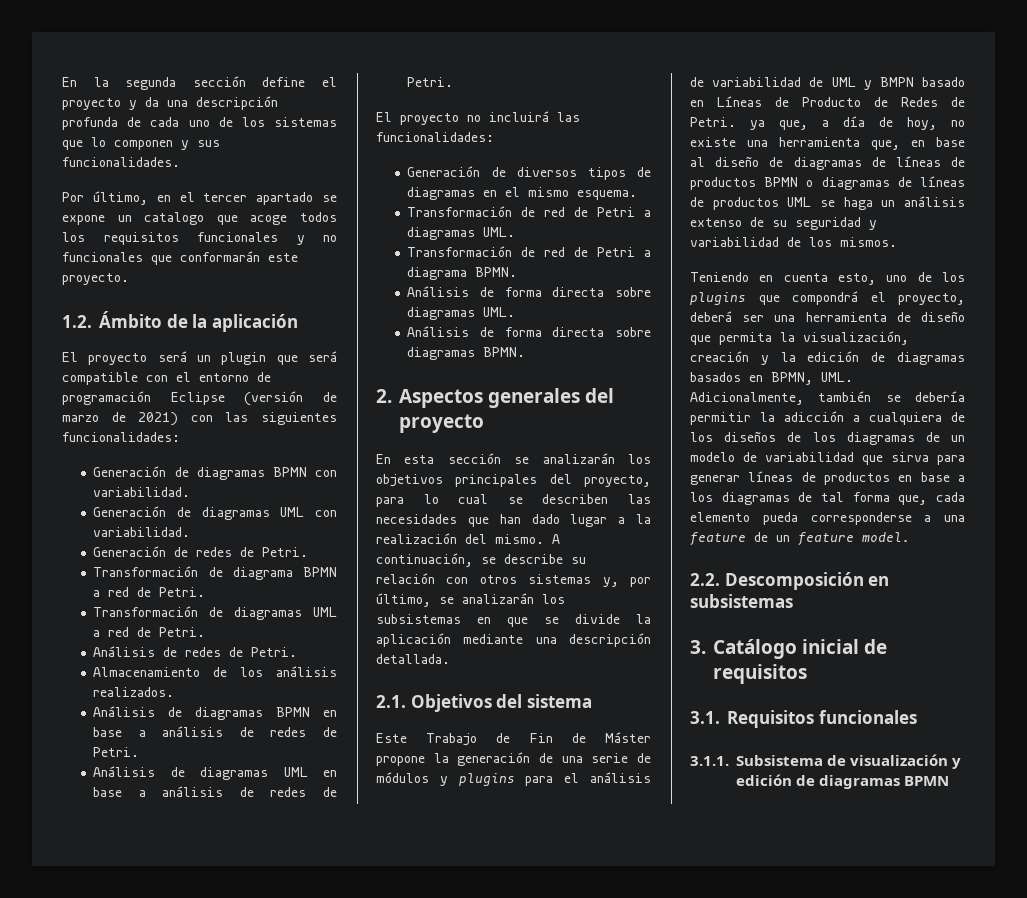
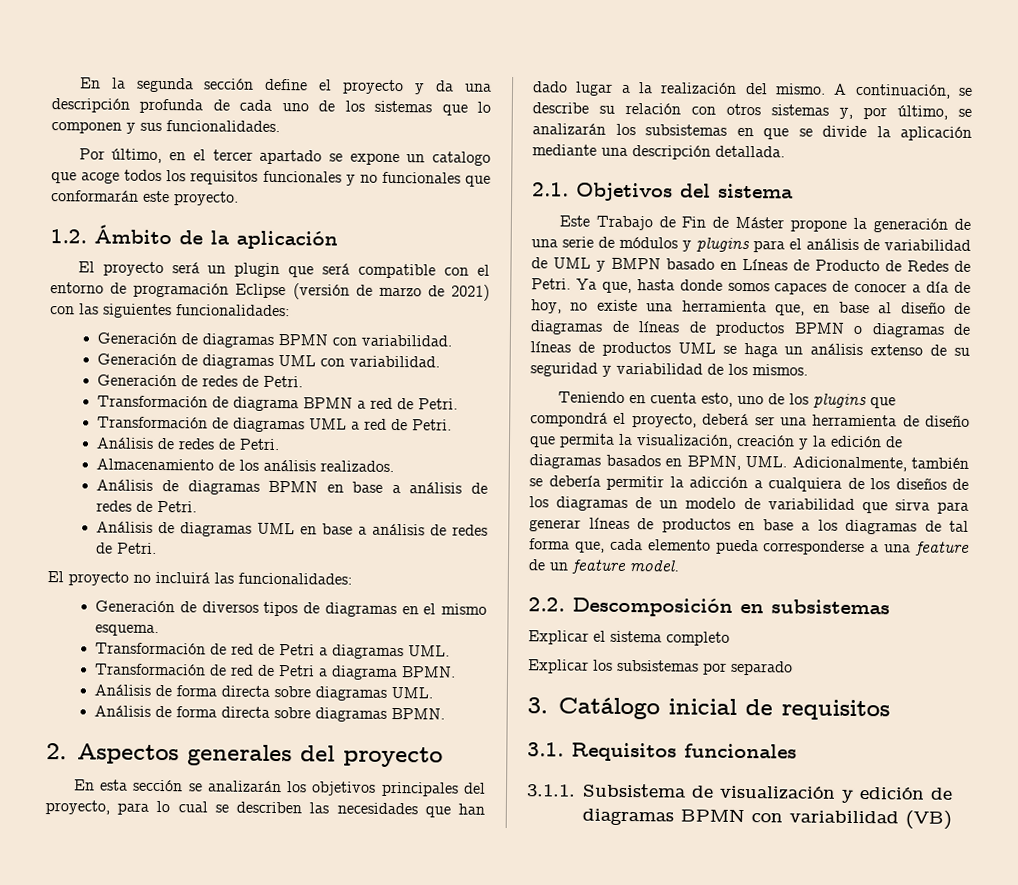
[750,120,808,130] ya que, -> [575,278,908,295] Ya que, hasta donde somos capaces de conocer
(793, 601) none -> [528,630,730,646] [528,659,793,676] // Explicar el sistema completo // Explicar los subsistemas por separado
(950, 781) none -> [751,810,952,830] con variabilidad (VB)

